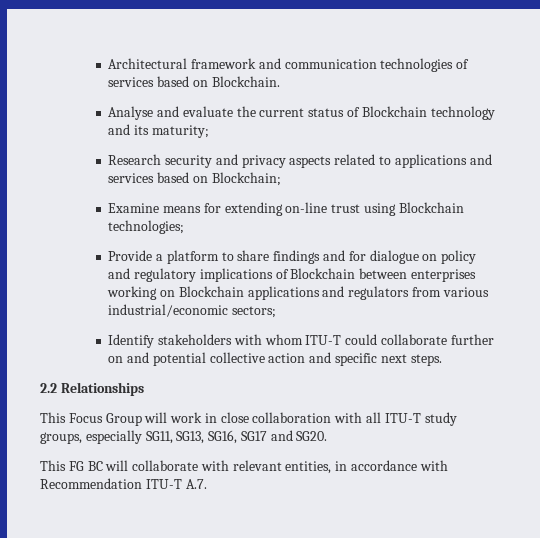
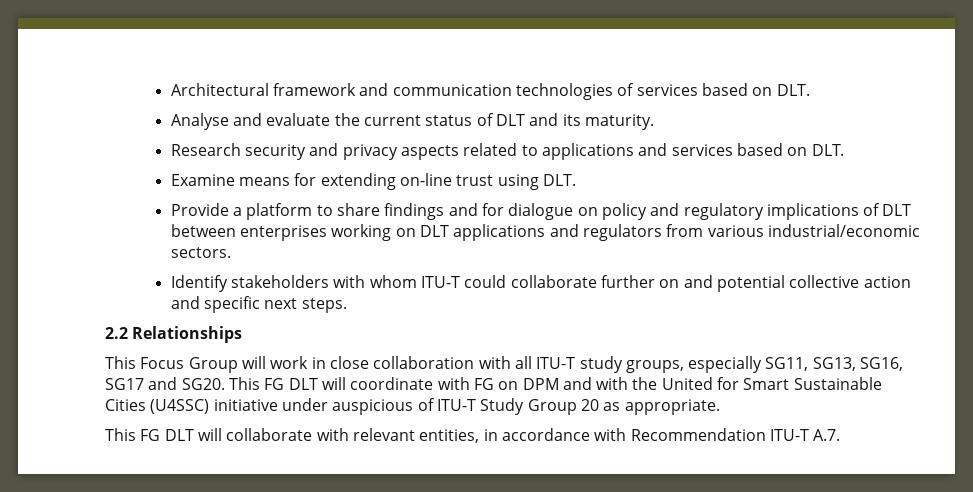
[211,76,280,87] Blockchain. -> [776,84,810,96] DLT.
[361,106,495,120] Blockchain technology -> [495,114,525,126] DLT
[151,125,209,138] maturity; -> [584,114,654,130] maturity.
[211,172,281,186] Blockchain; -> [811,144,845,156] DLT.
[398,202,464,213] [108,220,185,234] Blockchain technologies; -> [542,174,576,186] DLT.
[290,268,356,279] Blockchain -> [882,204,912,216] DLT
[178,286,244,297] Blockchain -> [419,225,449,237] DLT
[232,306,277,318] sectors; -> [170,247,231,258] sectors.
[40,460,103,471] // This FG BC -> [228,377,882,390] [105,398,720,415] [105,428,194,441] This FG DLT will coordinate with FG on DPM and with the United for Smart Sustainable Cities (U4SSC) initiative under auspicious of ITU-T Study Group 20 as appropriate. // This FG DLT

